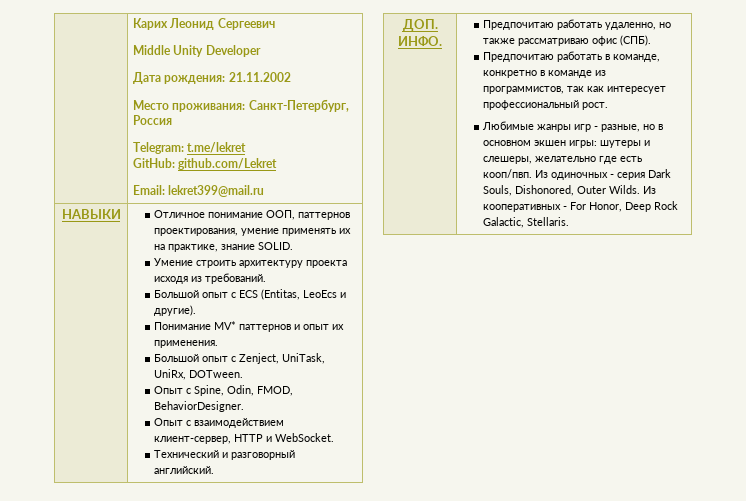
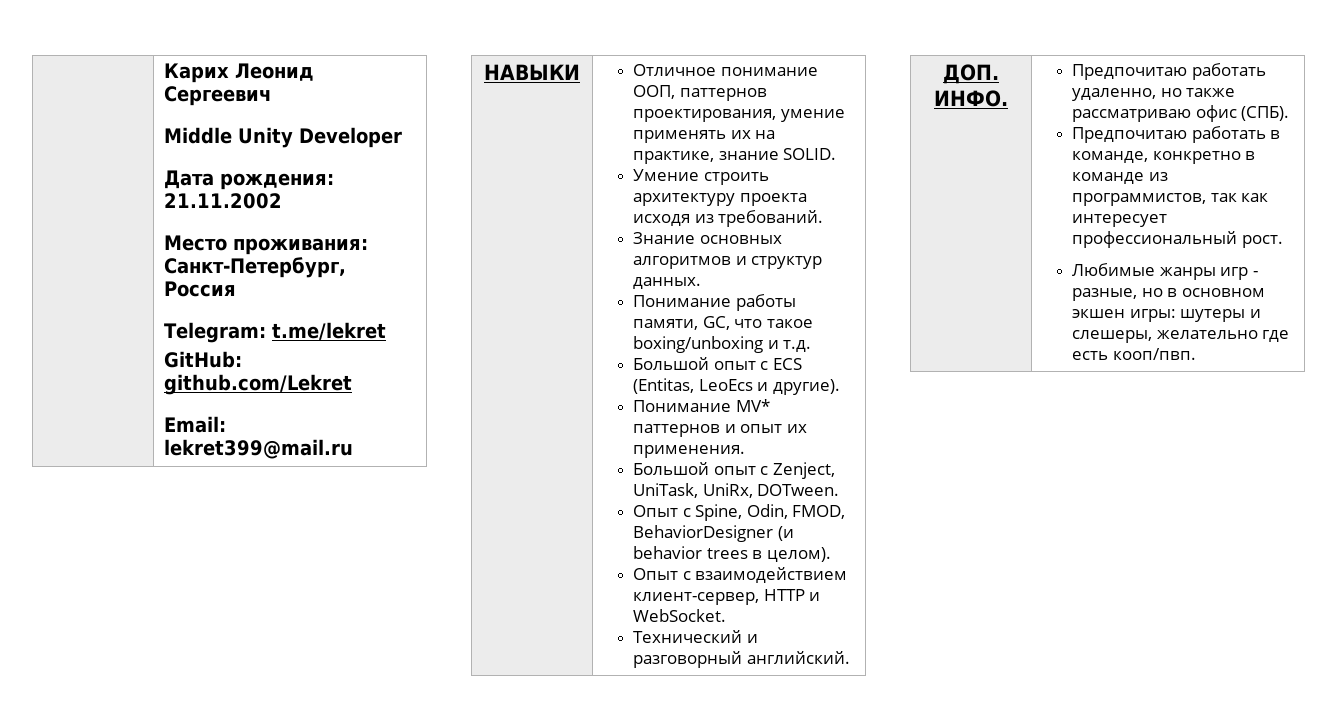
(267, 278) none -> [633,232,782,244] [633,256,823,269] [633,277,702,289] [633,294,796,311] [633,316,813,330] [633,336,812,353] // Знание основных алгоритмов и структур данных. // Понимание работы памяти, GC, что такое boxing/unboxing и т.д.
[154,401,245,412] BehaviorDesigner. -> [633,525,794,542] [633,546,831,562] BehaviorDesigner (и behavior trees в целом).
[535,169,672,180] [483,185,657,196] [483,201,679,212] [483,217,570,228] Из одиночных - серия Dark Souls, Dishonored, Outer Wilds. Из кооперативных - For Honor, Deep Rock Galactic, Stellaris. -> (1196, 354) none

